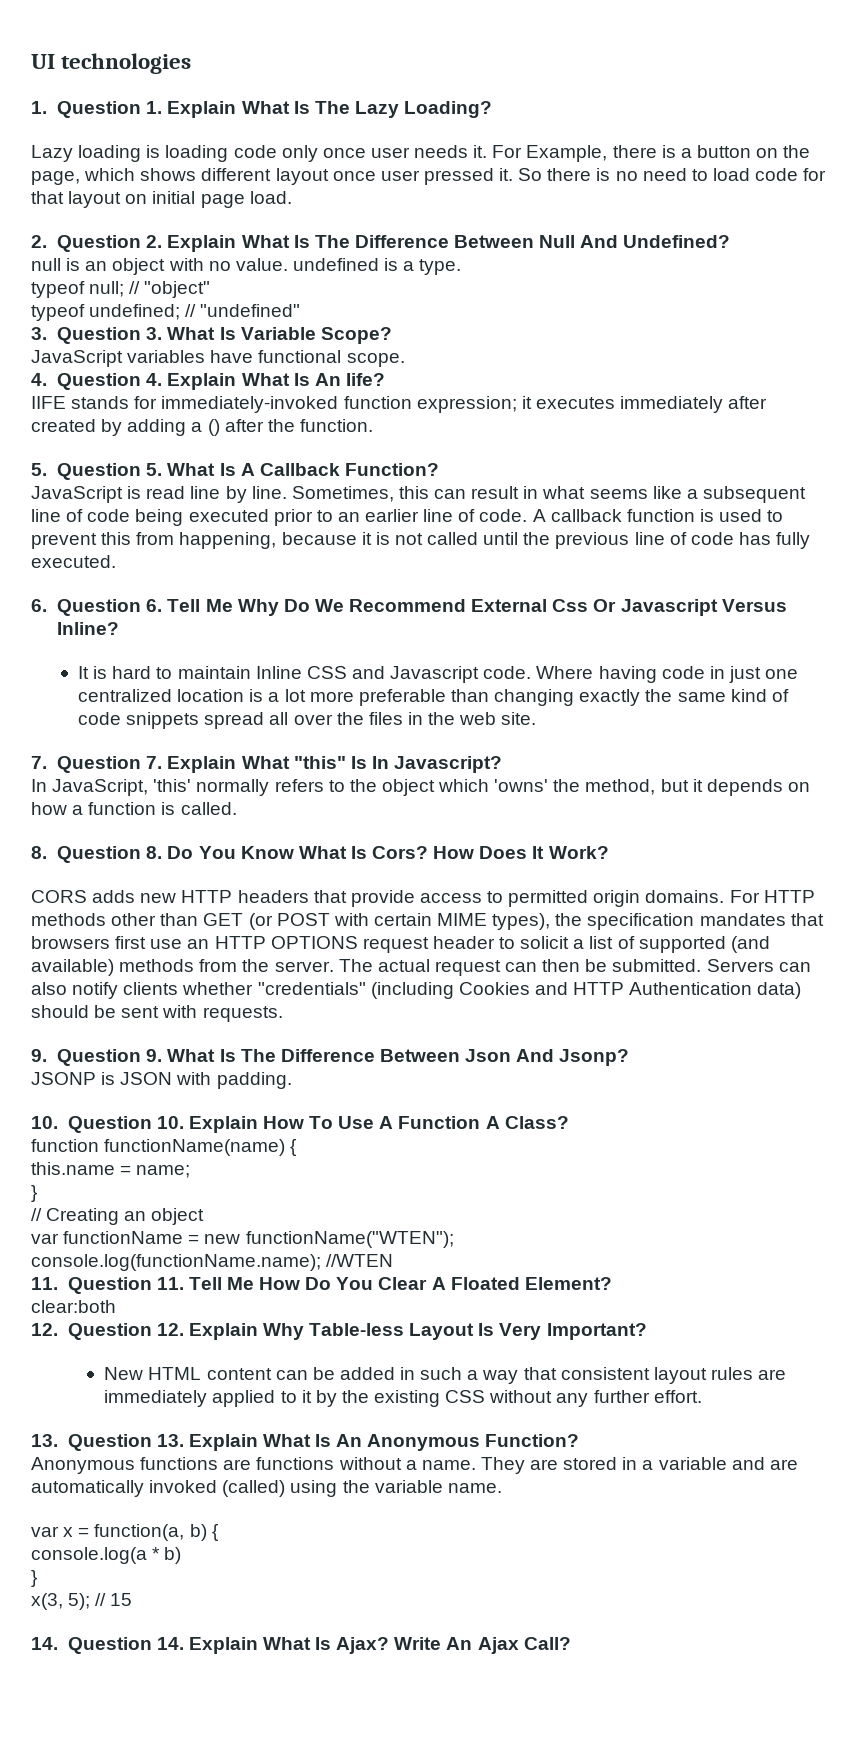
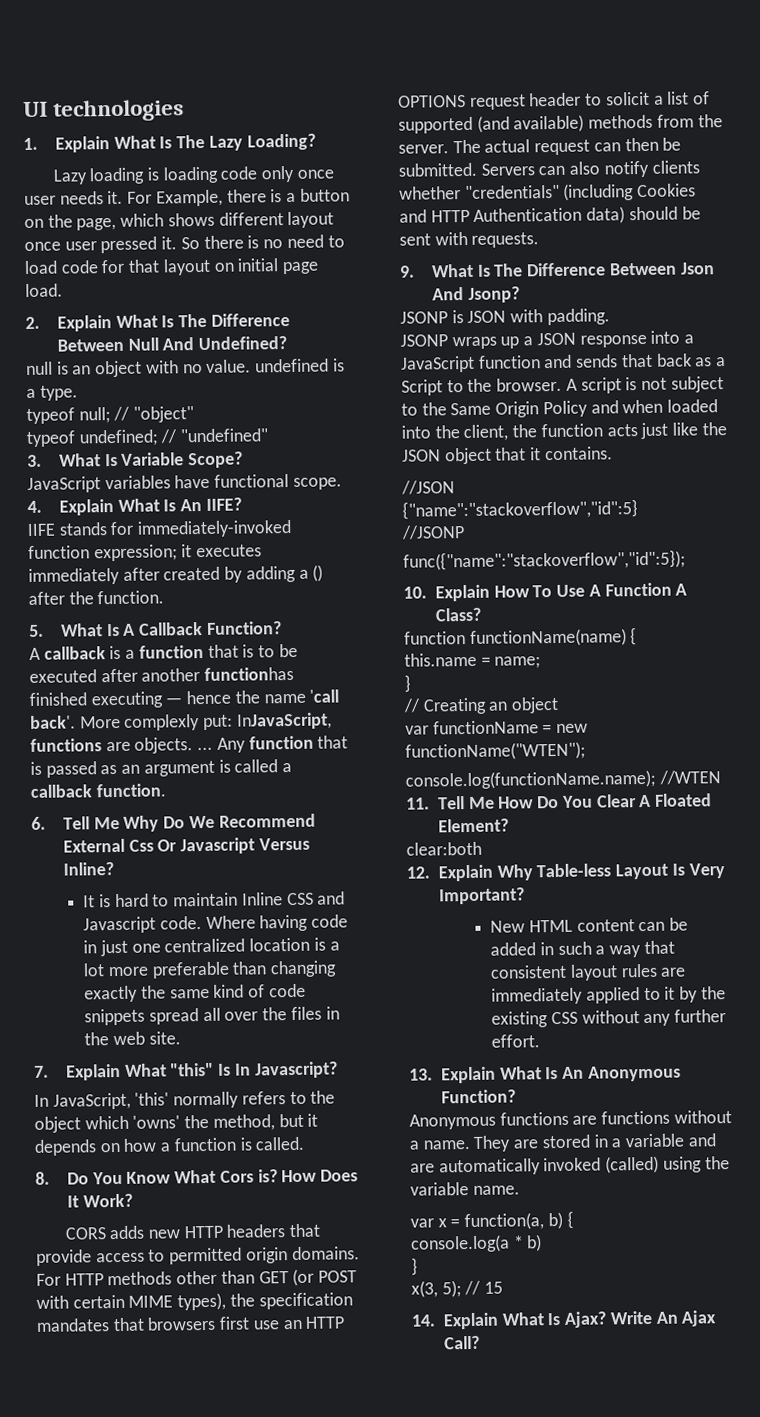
[57,101,163,118] Question 1. -> (38, 144) none
[57,235,163,252] Question 2. -> (40, 322) none
[57,327,163,344] Question 3. -> (42, 460) none
[57,373,385,390] Question 4. Explain What Is An Iife? -> [59,497,242,516] Explain What Is An IIFE?
[57,463,163,480] Question 5. -> (44, 630) none
[31,486,806,503] [31,509,784,526] [31,532,811,549] [31,555,116,568] [31,599,163,616] JavaScript is read line by line. Sometimes, this can result in what seems like a subsequent line of code being executed prior to an earlier line of code. A callback function is used to prevent this from happening, because it is not called until the previous line of code has fully executed. // 6. Question 6. -> [29,643,298,660] [29,666,295,683] [29,689,340,709] [30,712,332,731] [30,735,349,754] [30,759,293,778] [30,783,166,798] [31,816,46,830] A callback is a function that is to be executed after another functionhas finished executing — hence the name 'call back'. More complexly put: InJavaScript, functions are objects. ... Any function that is passed as an argument is called a callback function. // 6.
[57,756,163,773] Question 7. -> (49, 1071) none
[57,846,163,863] Question 8. -> (50, 1178) none
[350,846,429,859] Is Cors? -> [219,1169,278,1183] Cors is?
[57,1049,163,1066] Question 9. -> (415, 271) none
[31,1116,184,1133] // 10. Question 10. -> [400,330,695,350] [401,353,727,373] [401,376,724,396] [401,399,719,418] [401,422,727,442] [402,446,613,465] [401,480,455,495] [402,499,638,520] [401,525,465,540] [403,549,686,571] [403,586,427,599] // JSONP wraps up a JSON response into a JavaScript function and sends that back as a Script to the browser. A script is not subject to the Same Origin Policy and when loaded into the client, the function acts just like the JSON object that it contains. // //JSON // {"name":"stackoverflow","id":5} // //JSONP // func({"name":"stackoverflow","id":5}); // 10.
[67,1277,184,1294] Question 11. -> (430, 803) none
[67,1323,184,1340] Question 12. -> (430, 872) none
[67,1434,184,1451] Question 13. -> (433, 1074) none
[67,1637,184,1654] Question 14. -> (436, 1320) none

